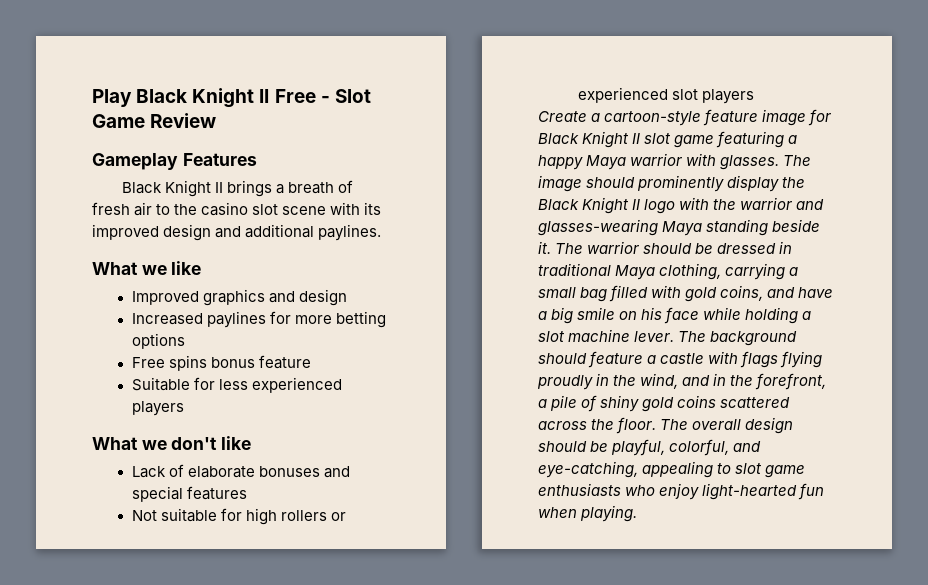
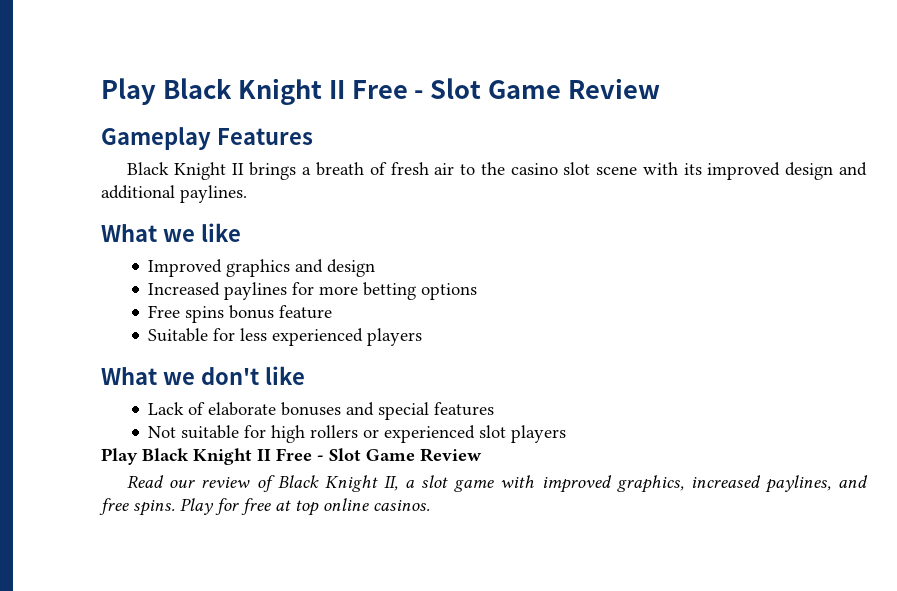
[538,109,832,126] [538,131,798,148] [538,153,812,170] [538,175,806,192] [538,197,825,214] [538,219,821,236] [538,241,793,254] [538,263,799,280] [538,285,834,302] [538,307,812,324] [538,329,798,346] [538,351,823,368] [537,373,827,390] [538,395,791,412] [538,417,794,434] [538,439,762,456] [538,461,806,478] [538,483,825,500] [538,505,638,522] Create a cartoon-style feature image for Black Knight II slot game featuring a happy Maya warrior with glasses. The image should prominently display the Black Knight II logo with the warrior and glasses-wearing Maya standing beside it. The warrior should be dressed in traditional Maya clothing, carrying a small bag filled with gold coins, and have a big smile on his face while holding a slot machine lever. The background should feature a castle with flags flying proudly in the wind, and in the forefront, a pile of shiny gold coins scattered across the floor. The overall design should be playful, colorful, and eye-catching, appealing to slot game enthusiasts who enjoy light-hearted fun when playing. -> [101,448,482,465] [127,475,868,493] [99,498,430,516] Play Black Knight II Free - Slot Game Review // Read our review of Black Knight II, a slot game with improved graphics, increased paylines, and free spins. Play for free at top online casinos.

